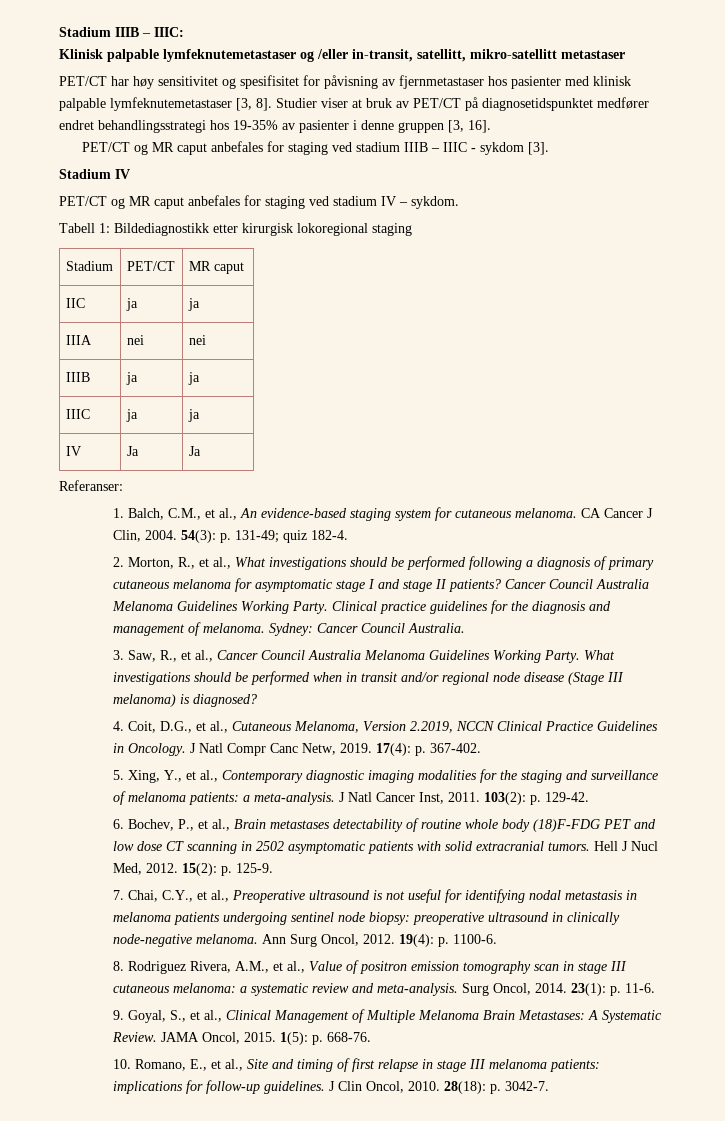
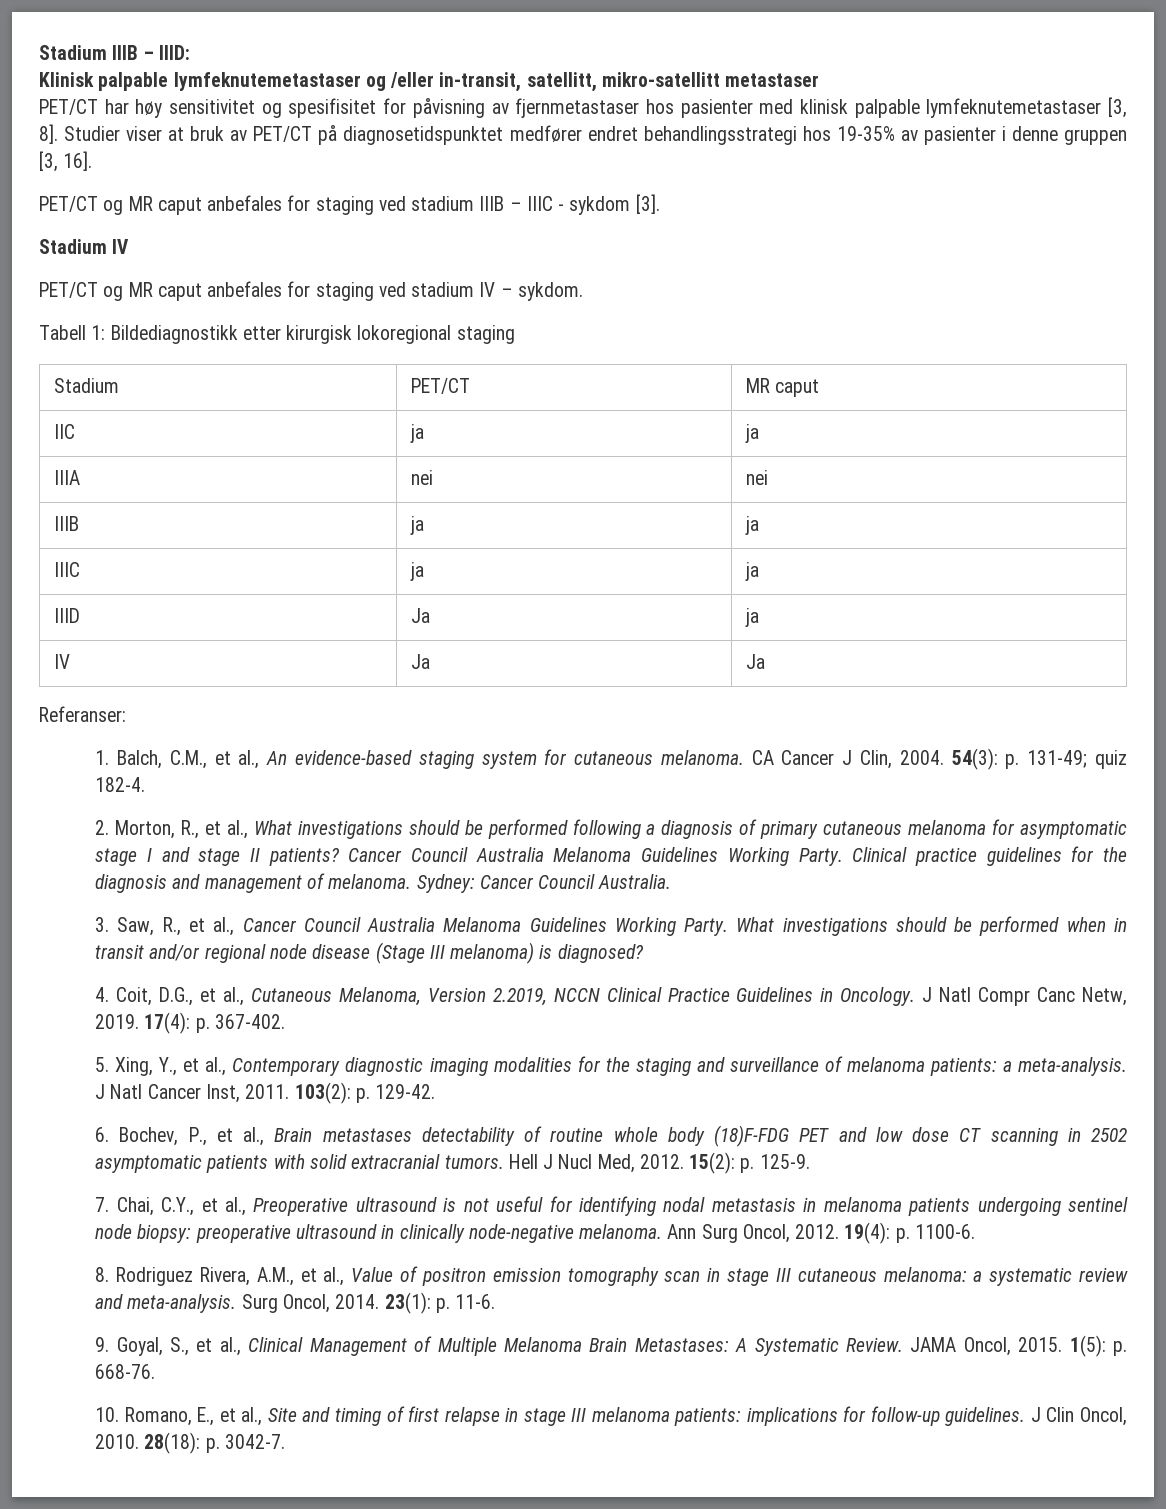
[154,27,184,37] IIIC: -> [158,45,190,60] IIID:
(200, 415) none -> [54,608,81,623] [411,608,431,623] [745,608,760,627] // IIID | Ja | ja

